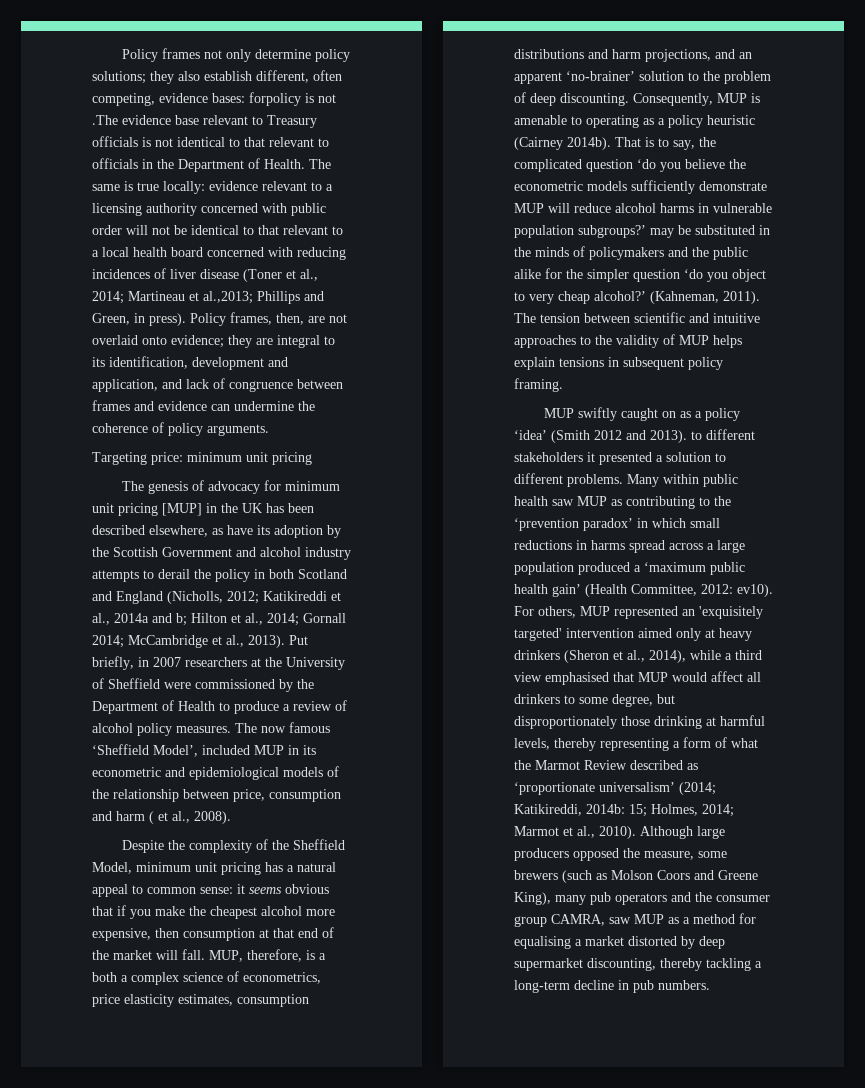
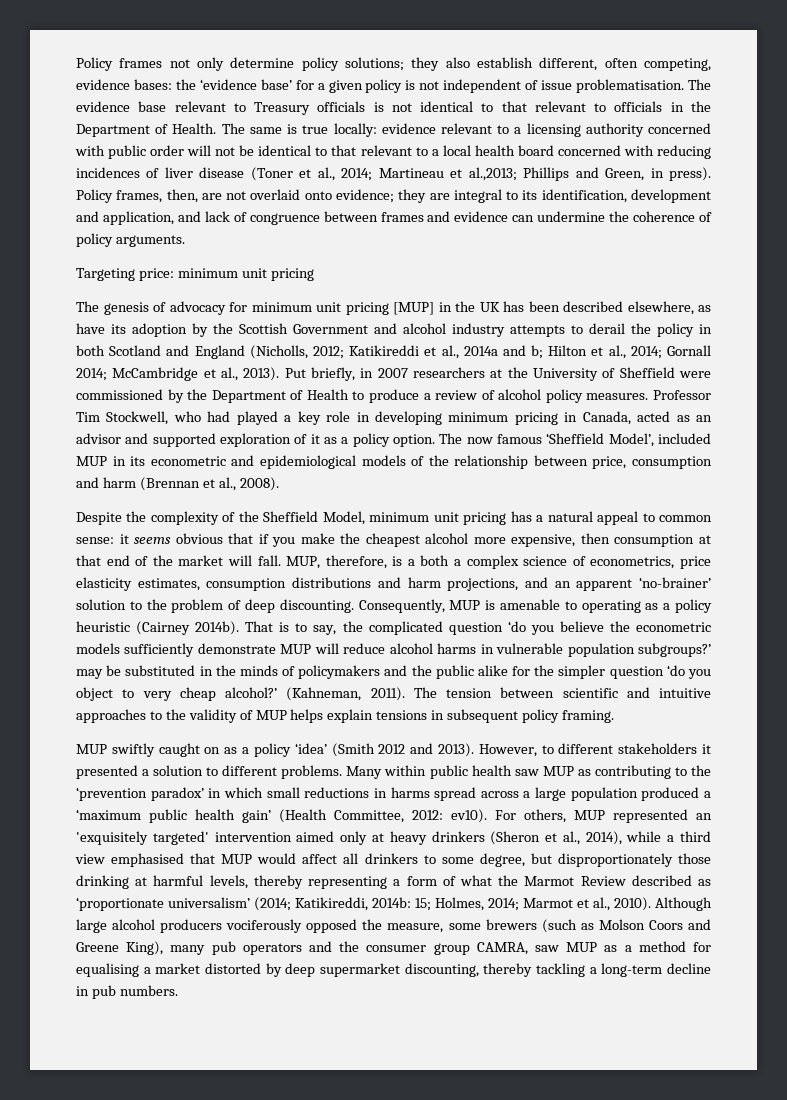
[249,92,336,106] [92,115,118,125] forpolicy is not .The -> [175,79,711,93] the ‘evidence base’ for a given policy is not independent of issue problematisation. The
(231, 729) none -> [652,390,711,400] [76,411,712,425] [76,433,435,447] Professor Tim Stockwell, who had played a key role in developing minimum pricing in Canada, acted as an advisor and supported exploration of it as a policy option.
[149,811,154,824] ( -> [139,477,200,491] (Brennan
(687, 436) none -> [478,744,537,757] However,
[514,848,569,861] producers -> [112,919,303,933] alcohol producers vociferously

